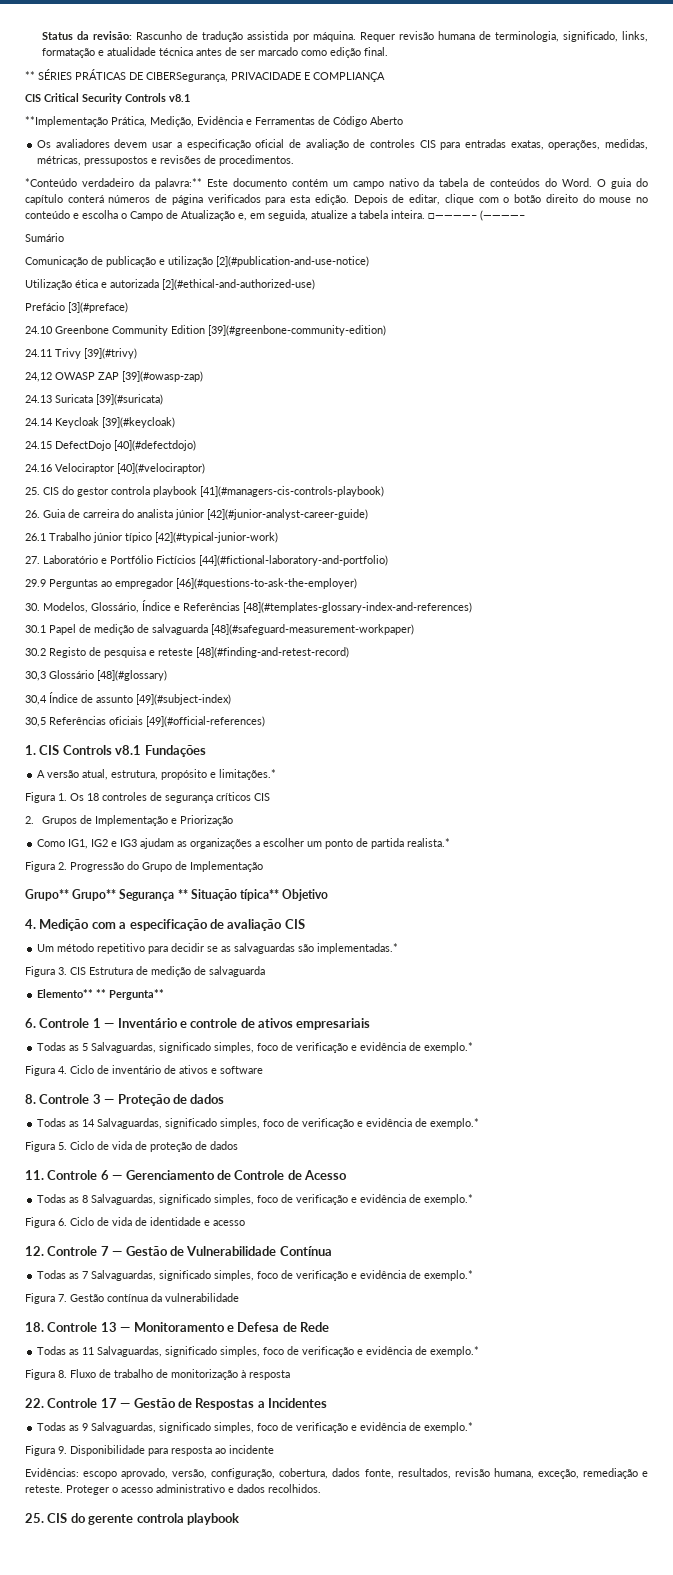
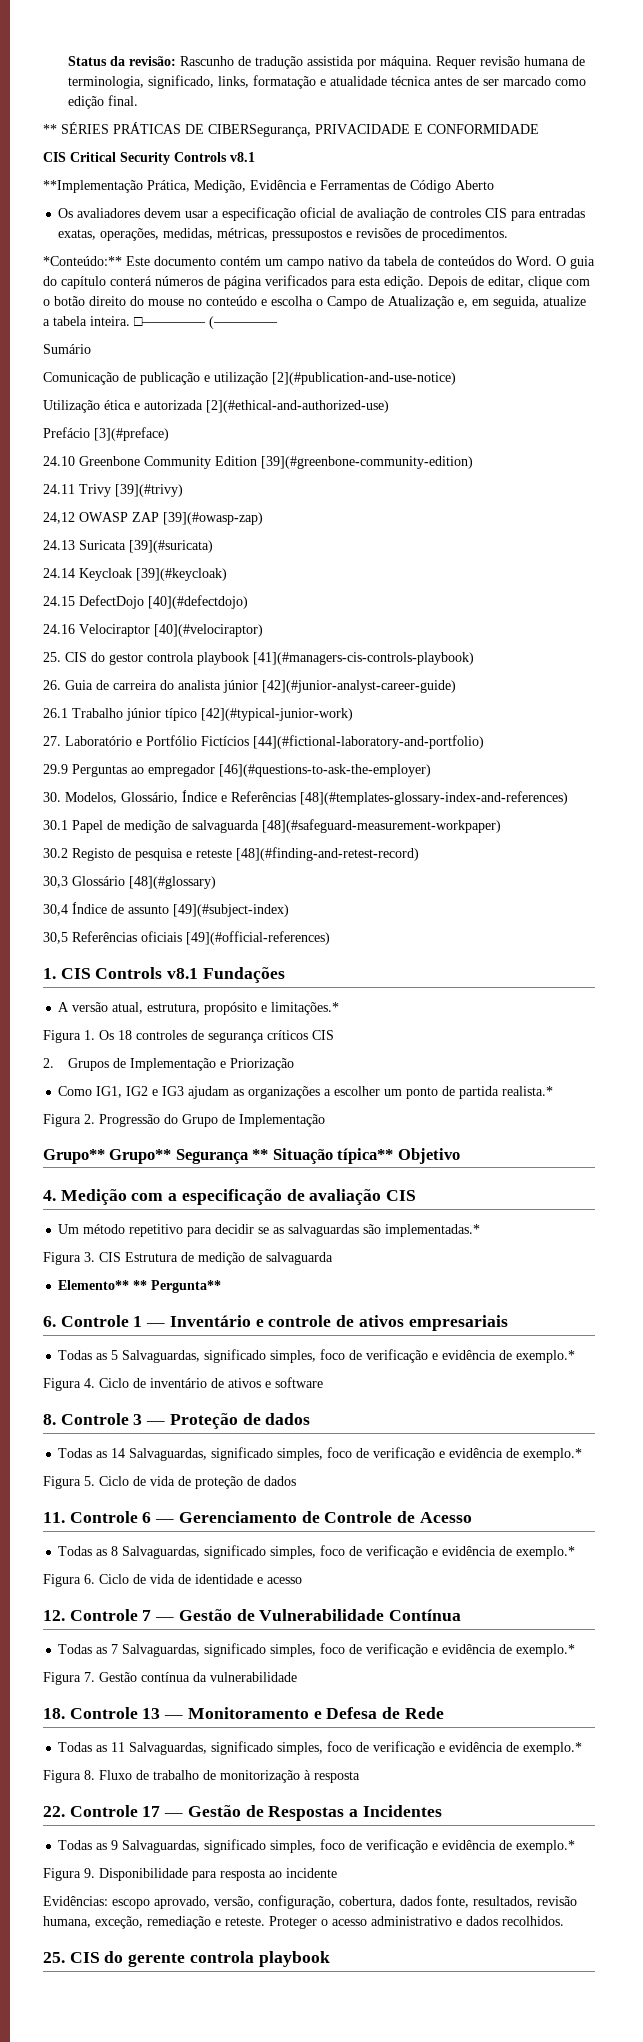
[313,72,385,82] COMPLIANÇA -> [427,124,539,134] CONFORMIDADE
[25,178,202,189] *Conteúdo verdadeiro da palavra:** -> [43,256,122,266] *Conteúdo:**

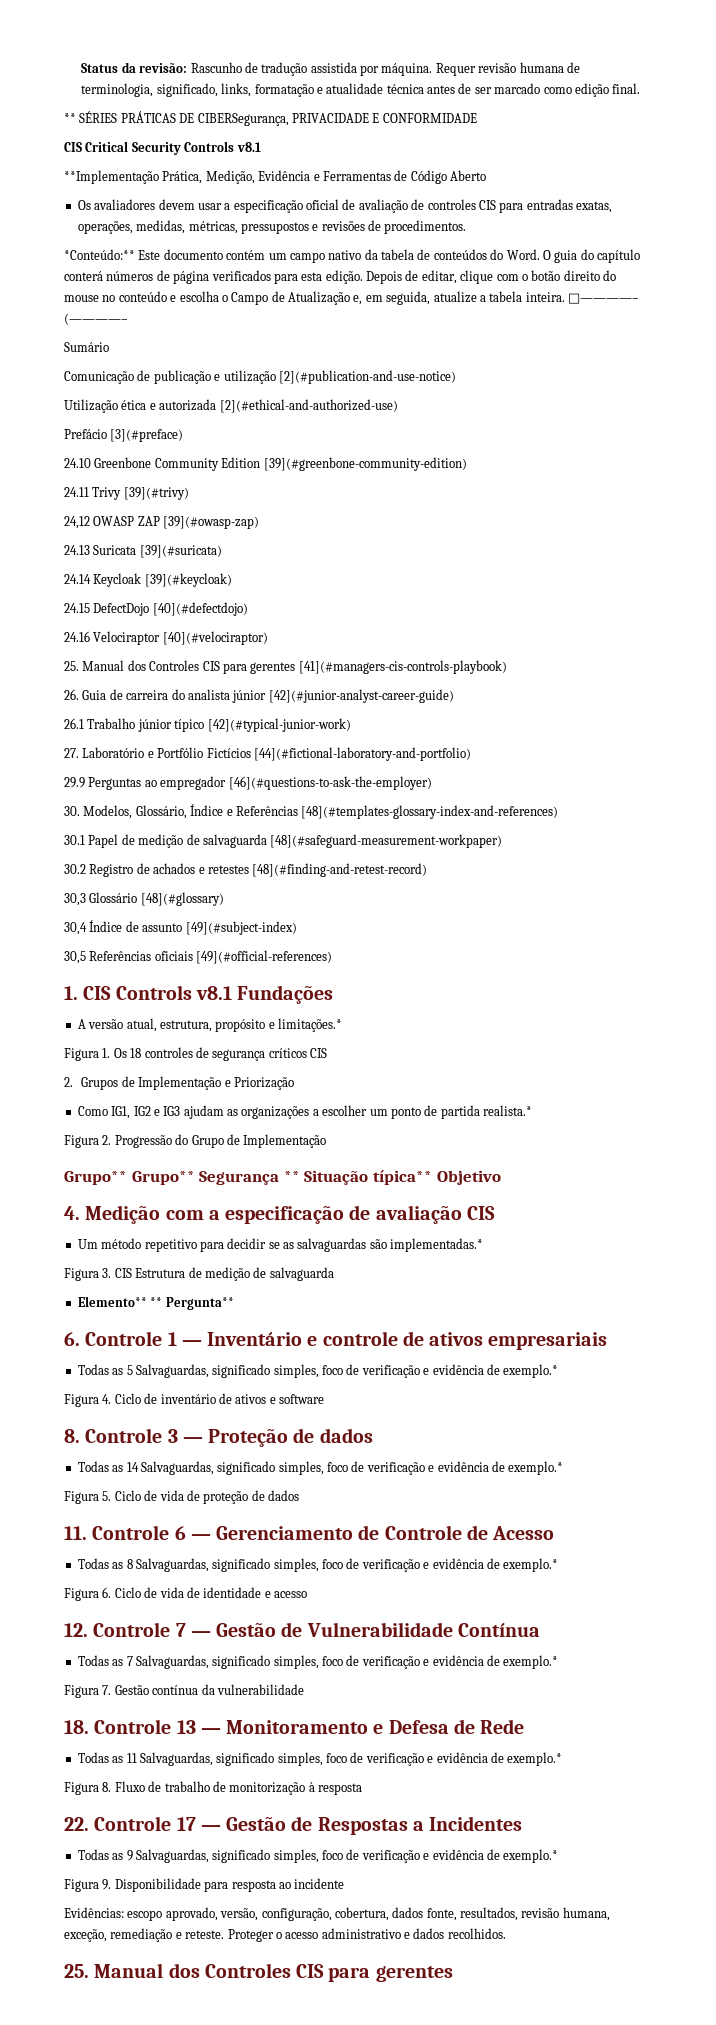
[65,652,249,665] CIS do gestor controla playbook -> [82,660,296,674] Manual dos Controles CIS para gerentes
[72,848,232,861] Registo de pesquisa e reteste -> [89,863,249,877] Registro de achados e retestes
[69,1951,330,1967] CIS do gerente controla playbook -> [94,1963,453,1982] Manual dos Controles CIS para gerentes

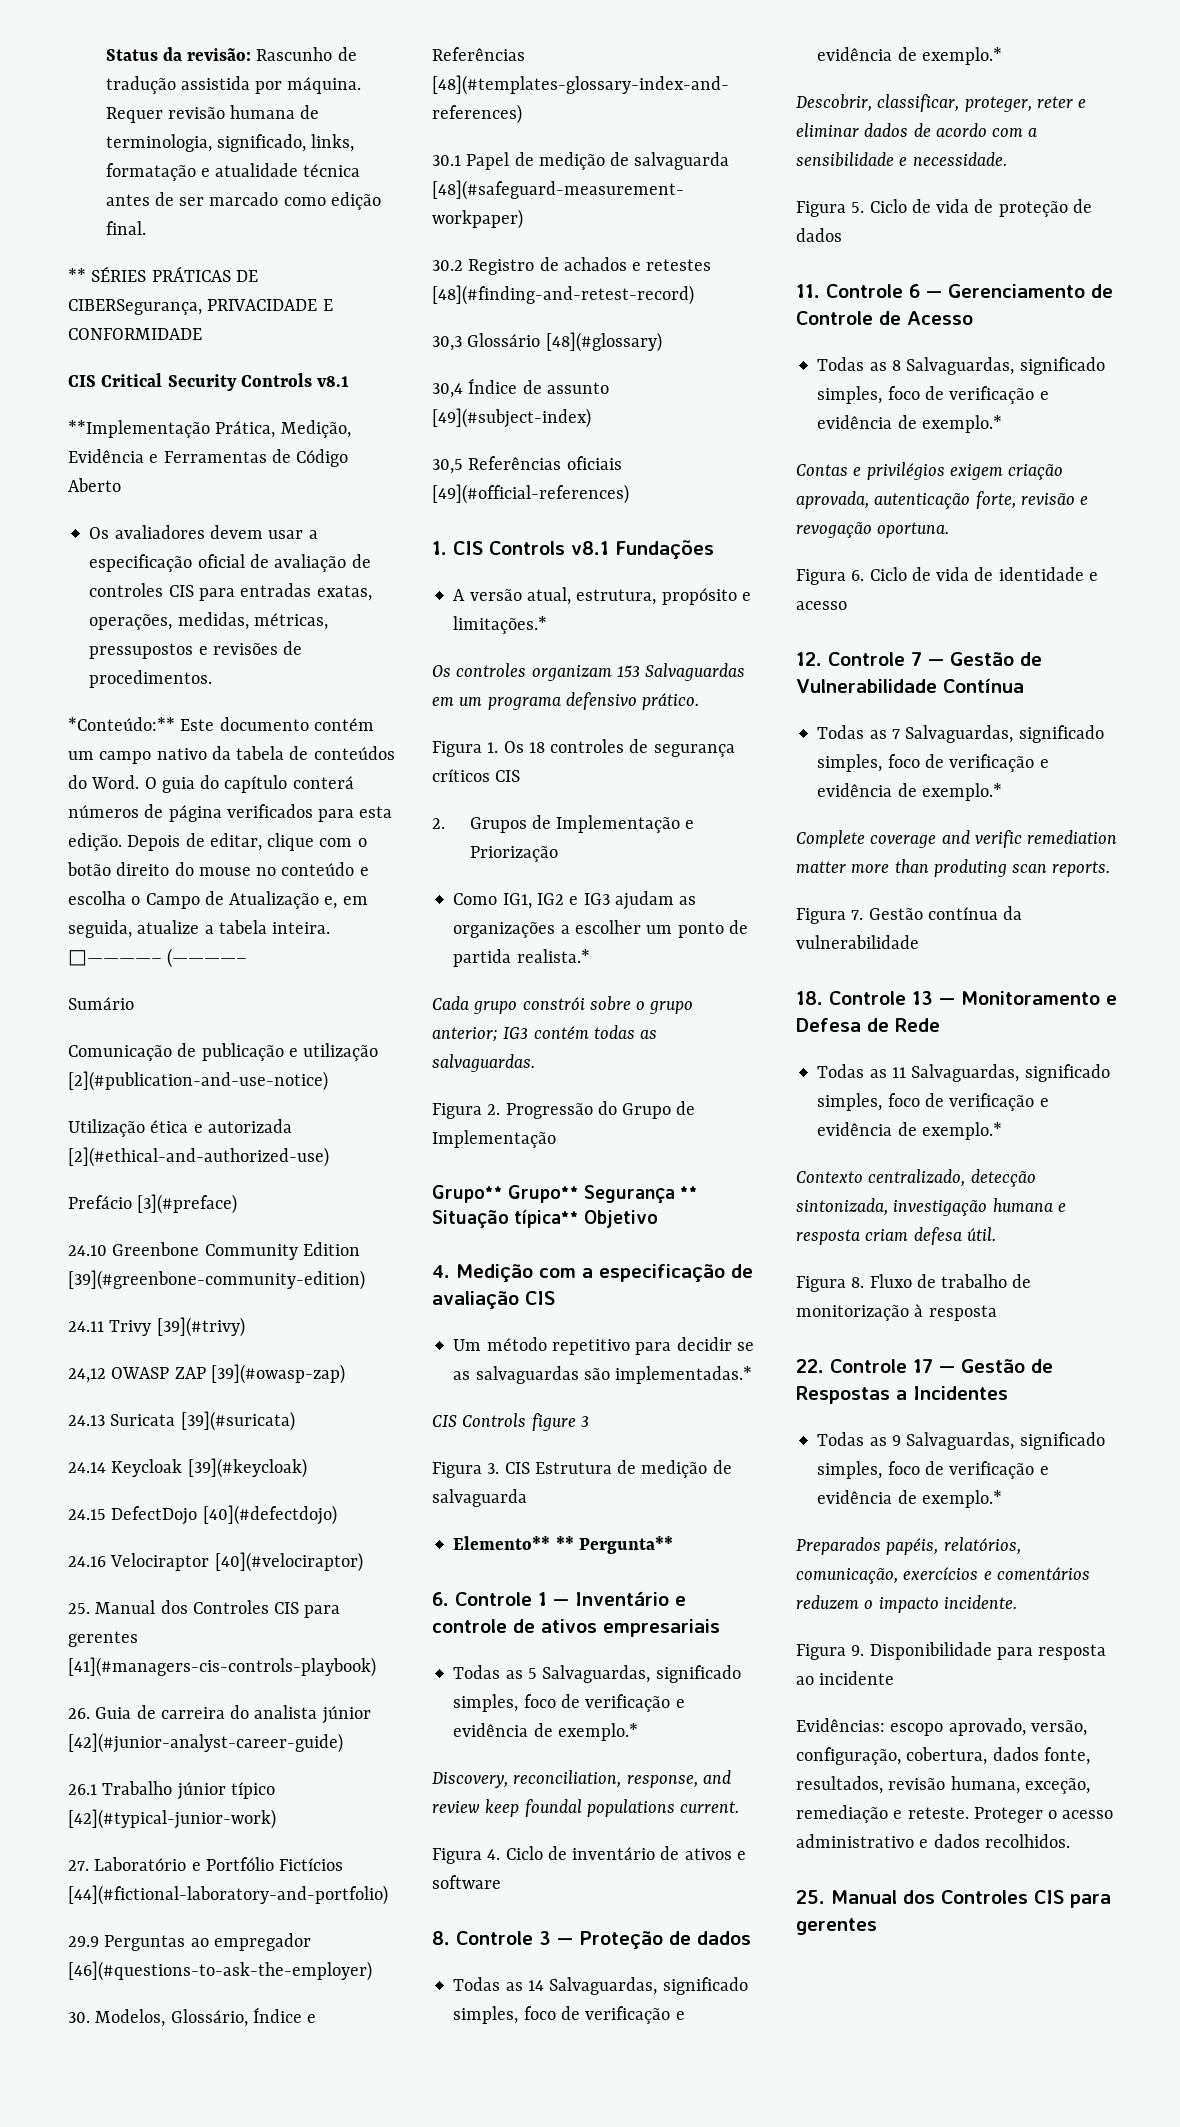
(342, 1025) none -> [432,663,746,681] [432,692,700,710] // Os controles organizam 153 Salvaguardas em um programa defensivo prático.
(532, 1110) none -> [432,996,694,1014] [432,1025,658,1042] [432,1054,535,1072] // Cada grupo constrói sobre o grupo anterior; IG3 contém todas as salvaguardas.
(484, 1245) none -> [432,1413,589,1431] // CIS Controls figure 3
(559, 1371) none -> [432,1770,731,1788] [432,1799,740,1817] // Discovery, reconciliation, response, and review keep foundal populations current.
(564, 1468) none -> [796,94,1087,112] [796,123,1038,137] [796,152,1007,167] // Descobrir, classificar, proteger, reter e eliminar dados de acordo com a sensibilidade e necessidade.
(559, 1565) none -> [796,462,1064,480] [796,491,1089,509] [796,522,950,538] // Contas e privilégios exigem criação aprovada, autenticação forte, revisão e revogação oportuna.
(559, 1662) none -> [796,830,1118,848] [796,859,1111,877] // Complete coverage and verific remediation matter more than produting scan reports.
(563, 1759) none -> [796,1169,1036,1187] [796,1198,1066,1216] [796,1227,996,1245] // Contexto centralizado, detecção sintonizada, investigação humana e resposta criam defesa útil.
(559, 1856) none -> [796,1537,1021,1555] [796,1567,1090,1584] [796,1595,1017,1613] // Preparados papéis, relatórios, comunicação, exercícios e comentários reduzem o impacto incidente.

